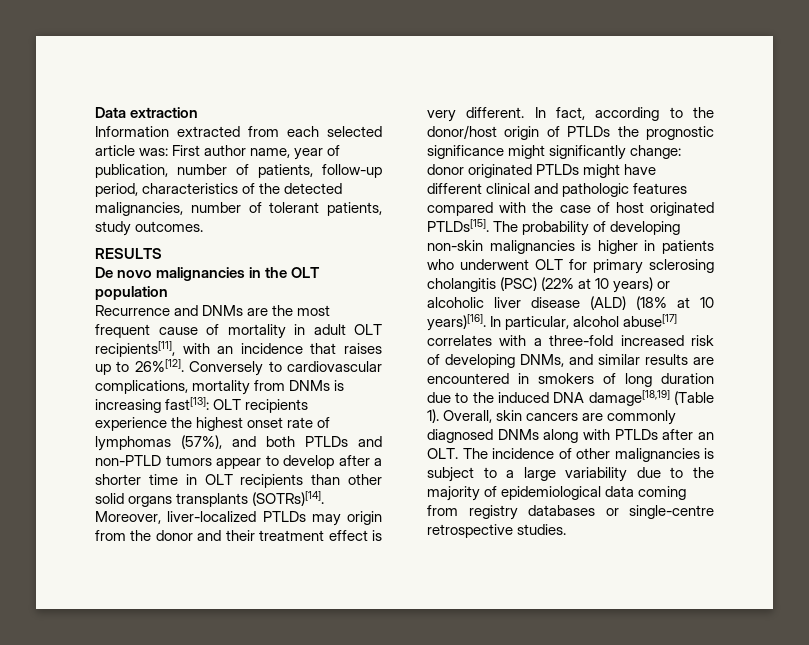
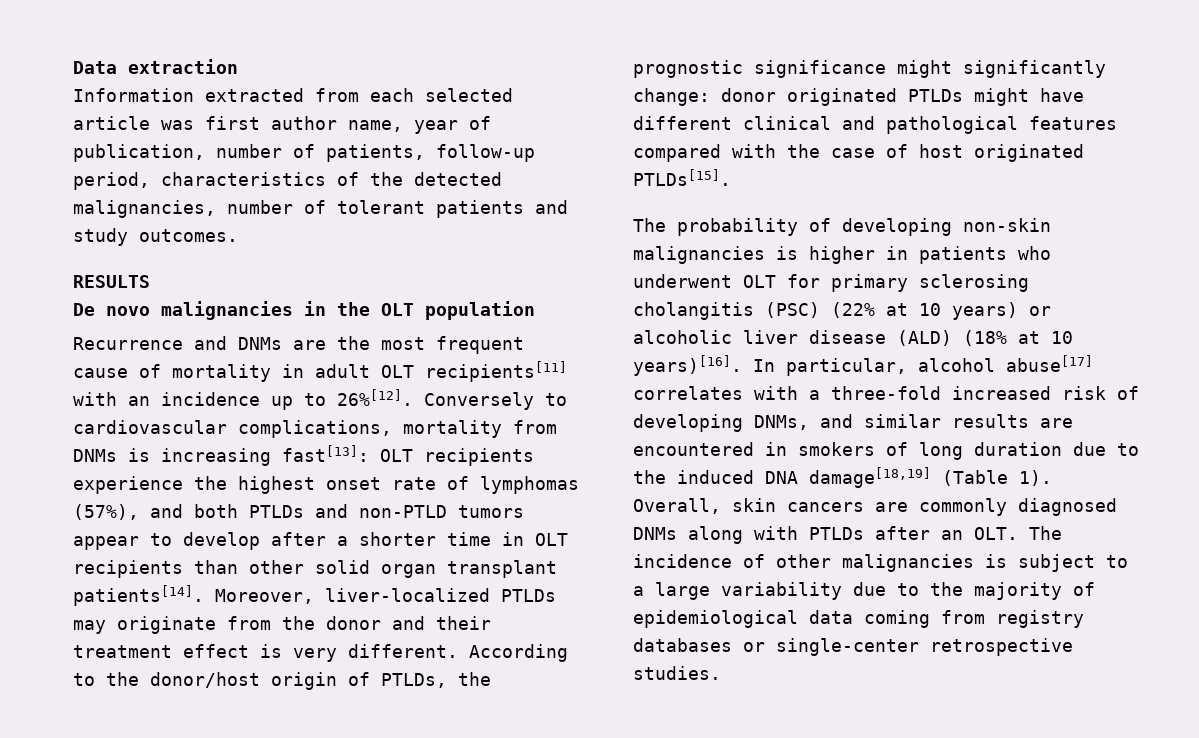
[139,145,201,156] was: First -> [161,116,260,130] was first
[327,202,382,216] patients, -> [436,200,568,218] patients and
[95,341,175,357] recipients[11], -> [425,361,567,382] recipients[11]
[310,343,382,354] that raises -> (260, 399) none
[128,491,325,507] organs transplants (SOTRs)[14]. -> [381,560,557,578] [73,585,204,606] organ transplant patients[14].
[347,511,382,525] origin -> [117,616,216,634] originate
[534,107,660,121] In fact, according -> [469,644,568,662] According
[567,126,611,137] PTLDs -> [381,673,447,688] PTLDs,
[562,183,630,197] pathologic -> [886,116,1018,134] pathological
(489, 225) none -> (731, 177) //
[629,505,714,519] single-centre -> [776,638,919,656] single-center

